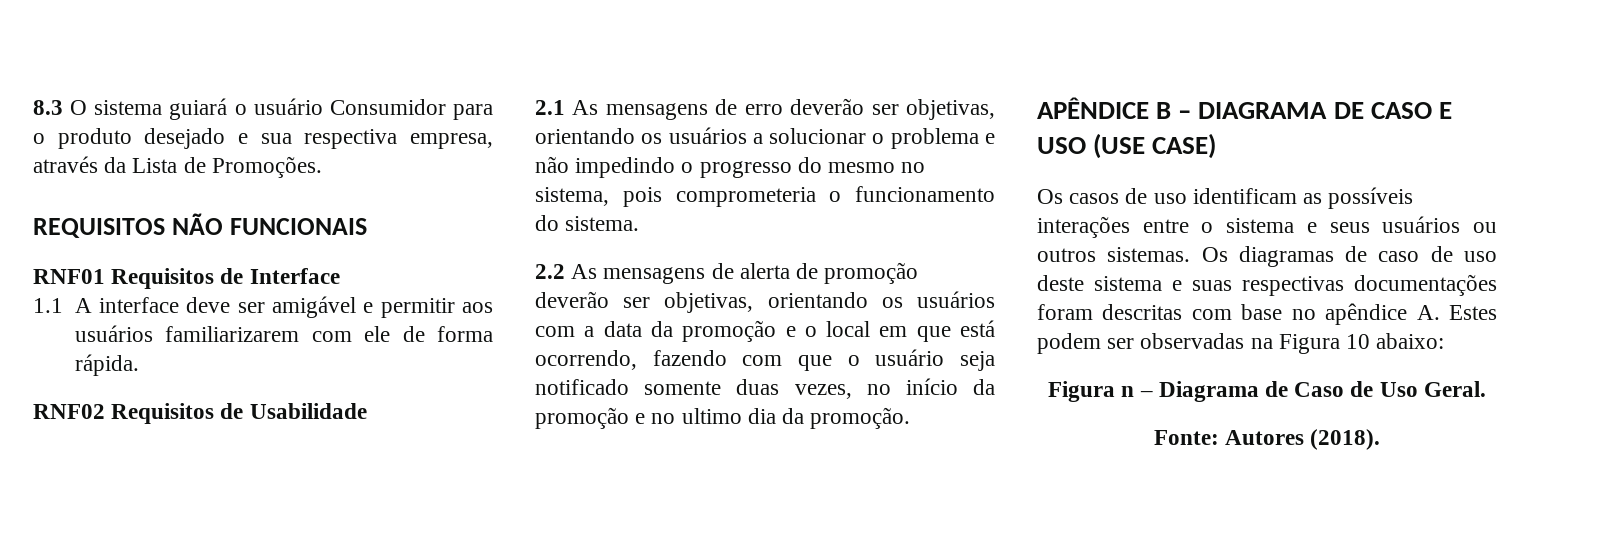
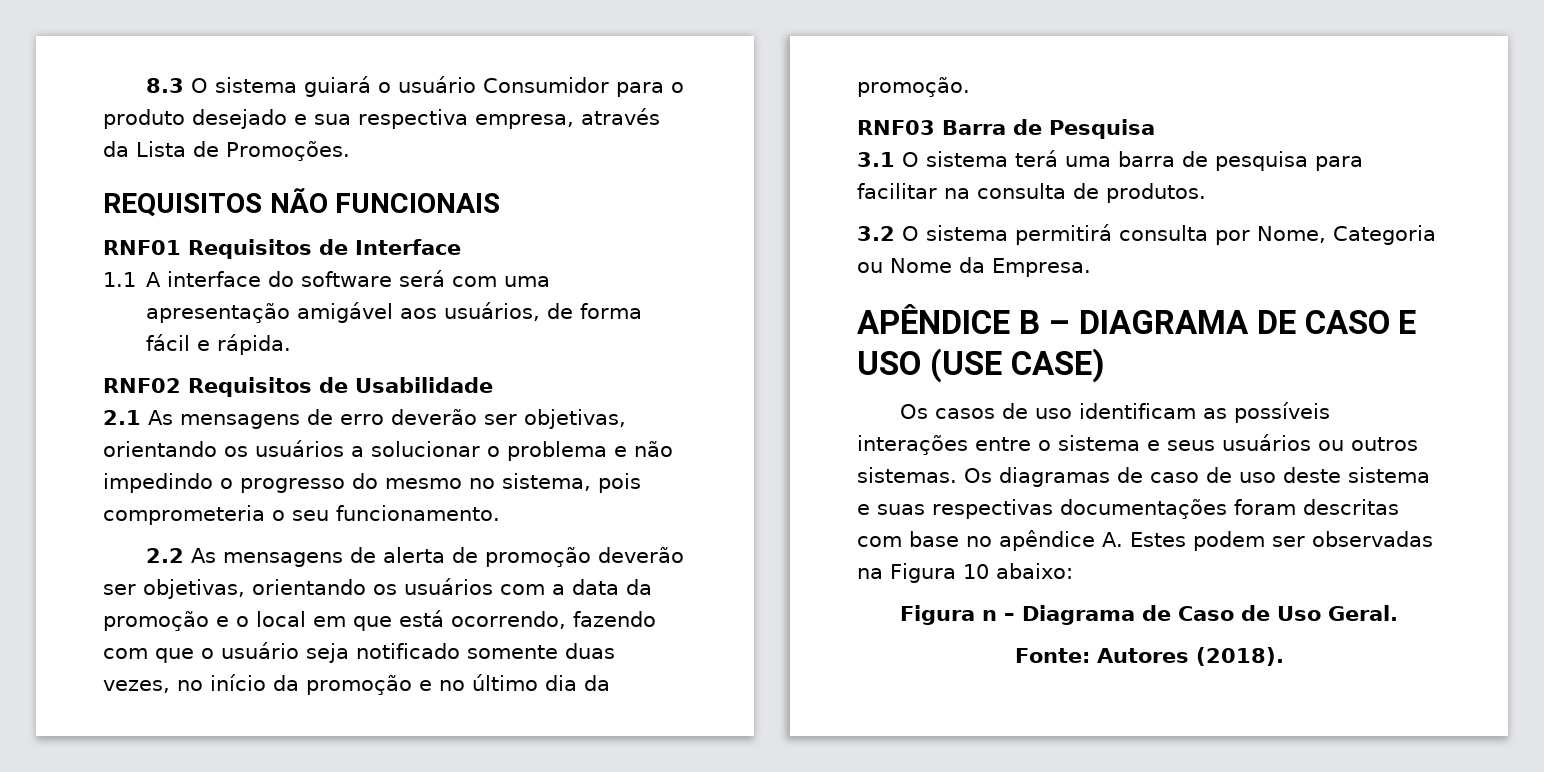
[186,296,493,318] [74,325,493,342] deve ser amigável e permitir aos usuários familiarizarem com ele de forma -> [268,270,551,287] [146,302,643,323] [146,334,211,351] do software será com uma apresentação amigável aos usuários, de forma fácil e
[855,186,995,202] [535,215,640,231] funcionamento do sistema. -> [292,505,500,521] seu funcionamento.
[681,408,742,424] ultimo -> [472,674,538,691] último
(911, 418) none -> [857,119,1155,139] [857,150,1363,171] [857,183,1206,203] [857,224,1436,245] [857,257,1091,277] // RNF03 Barra de Pesquisa // 3.1 O sistema terá uma barra de pesquisa para facilitar na consulta de produtos. // 3.2 O sistema permitirá consulta por Nome, Categoria ou Nome da Empresa.

